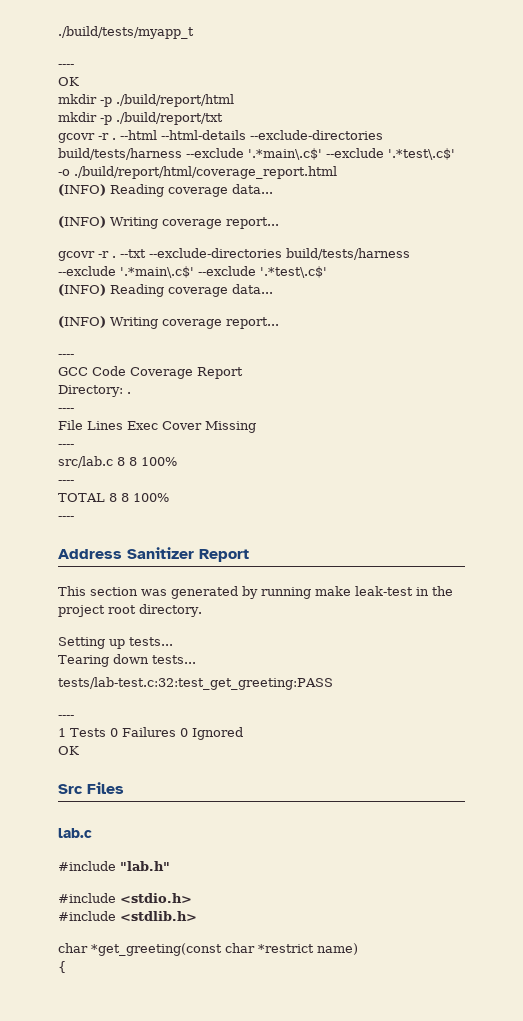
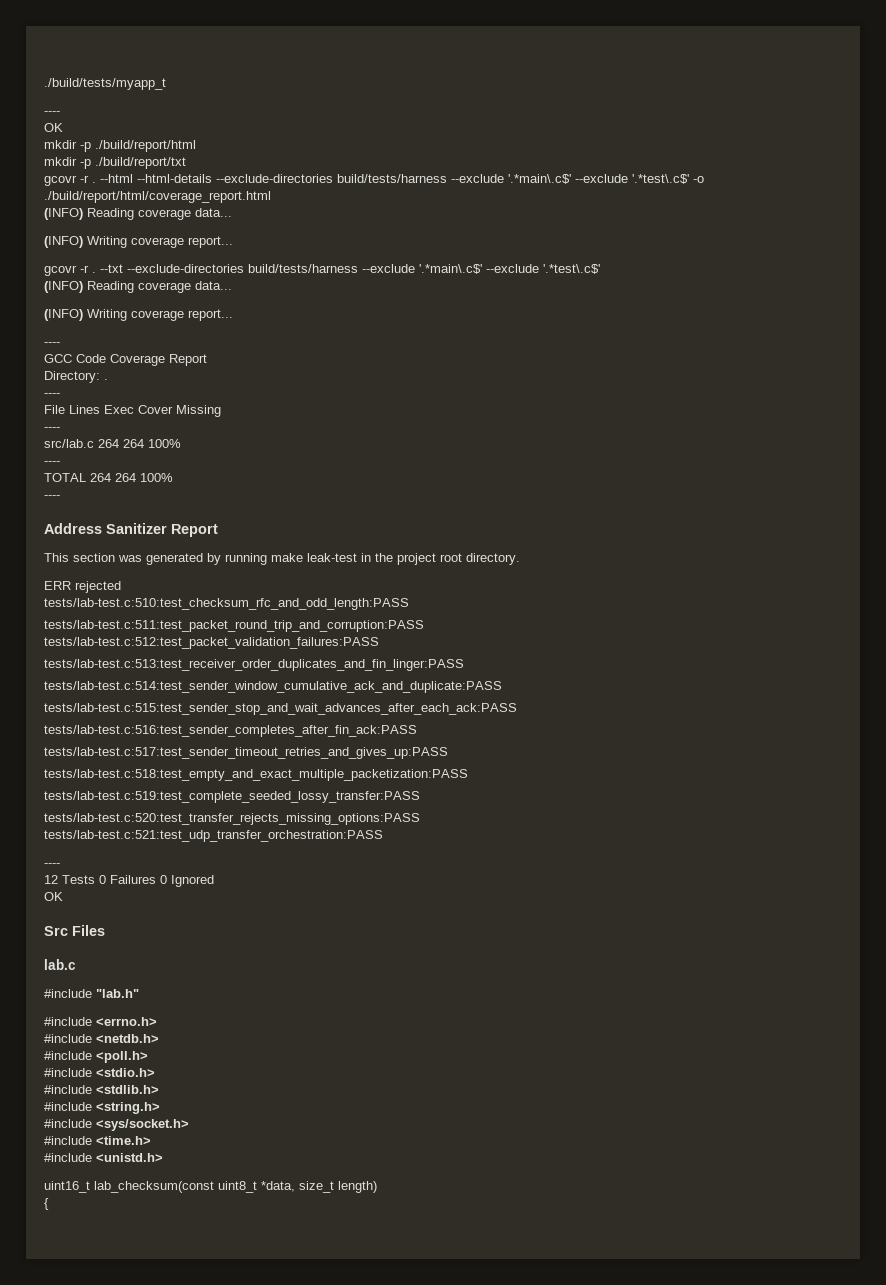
[117,457,137,466] 8 8 -> [98,439,144,448] 264 264
[109,493,129,502] 8 8 -> [90,473,136,482] 264 264
[58,637,173,649] [58,654,196,667] [58,677,333,690] [58,715,74,719] [58,728,66,737] Setting up tests... // Tearing down tests... // tests/lab-test.c:32:test_get_greeting:PASS // ---- // 1 -> [44,581,121,593] [44,598,409,610] [44,620,424,632] [44,637,379,649] [44,659,464,671] [44,681,502,693] [44,703,517,715] [44,725,417,737] [44,747,448,759] [44,769,468,781] [44,791,420,803] [44,813,420,825] [44,830,383,842] [44,863,60,867] [44,875,58,884] ERR rejected // tests/lab-test.c:510:test_checksum_rfc_and_odd_length:PASS // tests/lab-test.c:511:test_packet_round_trip_and_corruption:PASS // tests/lab-test.c:512:test_packet_validation_failures:PASS // tests/lab-test.c:513:test_receiver_order_duplicates_and_fin_linger:PASS // tests/lab-test.c:514:test_sender_window_cumulative_ack_and_duplicate:PASS // tests/lab-test.c:515:test_sender_stop_and_wait_advances_after_each_ack:PASS // tests/lab-test.c:516:test_sender_completes_after_fin_ack:PASS // tests/lab-test.c:517:test_sender_timeout_retries_and_gives_up:PASS // tests/lab-test.c:518:test_empty_and_exact_multiple_packetization:PASS // tests/lab-test.c:519:test_complete_seeded_lossy_transfer:PASS // tests/lab-test.c:520:test_transfer_rejects_missing_options:PASS // tests/lab-test.c:521:test_udp_transfer_orchestration:PASS // ---- // 12
[120,893,192,903] [58,911,197,921] [58,943,358,956] <stdio.h> // #include <stdlib.h> // char *get_greeting(const char *restrict name) -> [96,1017,157,1026] [44,1034,159,1043] [44,1051,148,1063] [44,1068,155,1077] [44,1085,159,1094] [44,1102,160,1114] [44,1119,189,1131] [44,1136,151,1145] [44,1153,163,1162] [44,1181,377,1193] <errno.h> // #include <netdb.h> // #include <poll.h> // #include <stdio.h> // #include <stdlib.h> // #include <string.h> // #include <sys/socket.h> // #include <time.h> // #include <unistd.h> // uint16_t lab_checksum(const uint8_t *data, size_t length)

